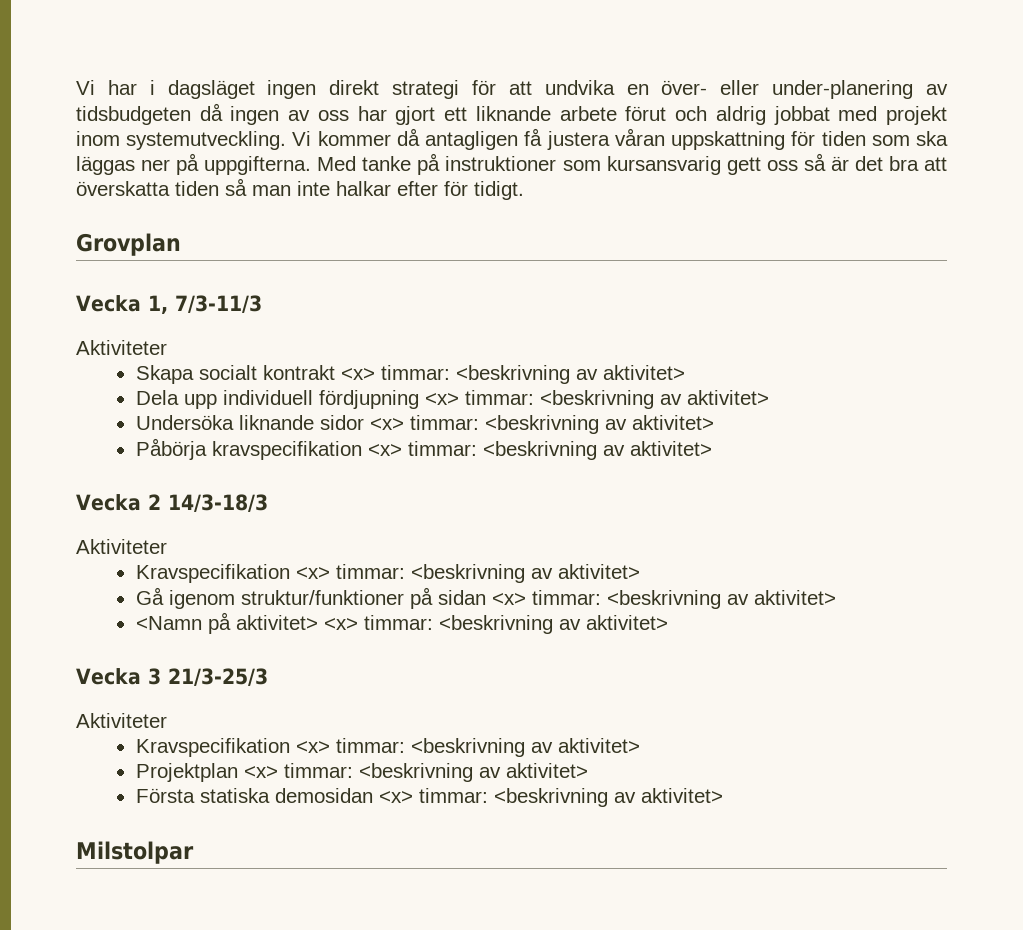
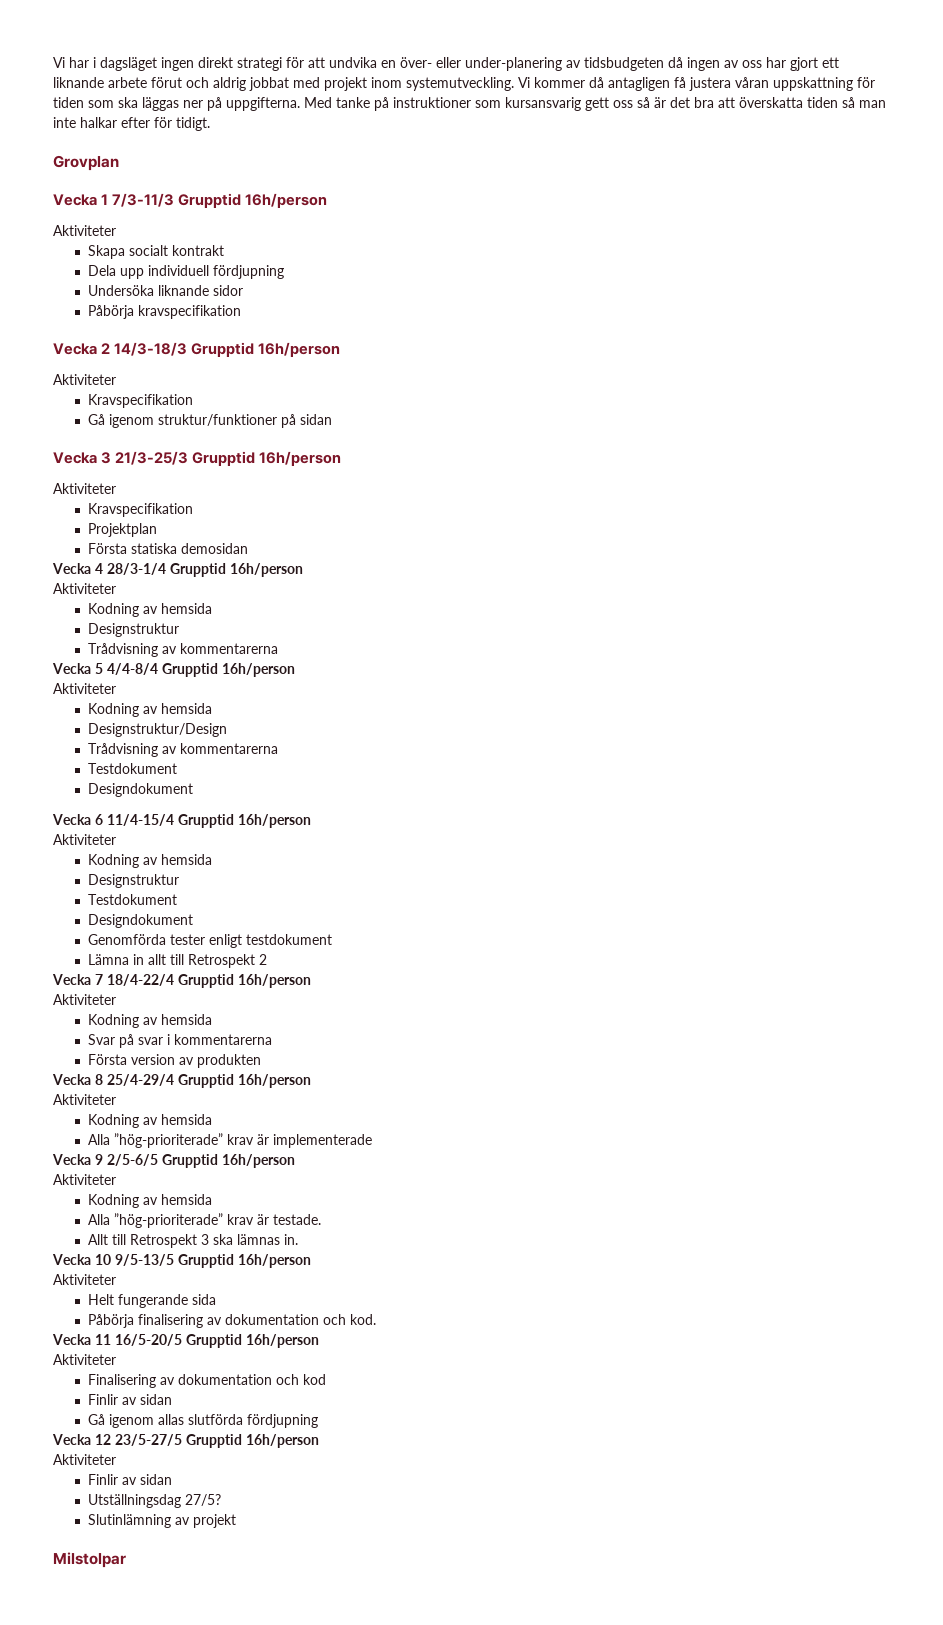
[147,295,168,314] 1, -> [101,194,109,205] 1
(262, 304) none -> [178,193,328,208] Grupptid 16h/person
[340,365,685,384] <x> timmar: <beskrivning av aktivitet> -> (224, 250) none
[424,390,769,409] [135,415,714,434] [135,438,712,460] <x> timmar: <beskrivning av aktivitet> // Undersöka liknande sidor <x> timmar: <beskrivning av aktivitet> // Påbörja kravspecifikation <x> timmar: <beskrivning av aktivitet> -> [87,285,243,296] [87,305,241,319] // Undersöka liknande sidor // Påbörja kravspecifikation
[76,539,167,554] [135,564,640,583] // Aktiviteter // Kravspecifikation <x> timmar: <beskrivning av aktivitet> -> [191,342,341,357] [53,374,116,385] [87,394,193,408] Grupptid 16h/person // Aktiviteter // Kravspecifikation
[491,590,836,609] [135,612,668,634] <x> timmar: <beskrivning av aktivitet> // <Namn på aktivitet> <x> timmar: <beskrivning av aktivitet> -> (332, 419) none
[76,713,167,728] [135,738,640,757] [135,763,588,782] [135,788,723,807] // Aktiviteter // Kravspecifikation <x> timmar: <beskrivning av aktivitet> // Projektplan <x> timmar: <beskrivning av aktivitet> // Första statiska demosidan <x> timmar: <beskrivning av aktivitet> -> [192,451,342,466] [53,483,116,494] [87,503,193,517] [87,523,157,537] [87,543,248,554] [52,563,303,577] [53,583,116,594] [87,603,212,617] [87,623,179,637] [87,643,278,657] [52,663,295,677] [53,683,116,694] [87,703,212,717] [87,723,227,737] [87,743,278,757] [87,763,177,774] [87,783,193,797] [52,814,311,828] [53,834,116,845] [87,854,212,868] [87,874,179,888] [87,894,177,905] [87,914,193,928] [87,934,332,948] [87,954,267,968] [52,974,311,988] [53,994,116,1005] [87,1014,212,1028] [87,1034,272,1048] [87,1054,261,1068] [52,1074,311,1088] [53,1094,116,1105] [87,1114,212,1128] [87,1133,372,1148] [52,1154,295,1168] [53,1174,116,1185] [87,1194,212,1208] [87,1213,321,1228] [87,1234,298,1248] [52,1254,311,1268] [53,1274,116,1285] [87,1294,216,1308] [87,1314,376,1328] [52,1334,319,1348] [53,1354,116,1365] [87,1374,326,1388] [87,1394,172,1405] [87,1414,318,1428] [52,1434,319,1448] [53,1454,116,1465] [87,1474,172,1485] [87,1494,221,1508] [87,1514,236,1528] Grupptid 16h/person // Aktiviteter // Kravspecifikation // Projektplan // Första statiska demosidan // Vecka 4 28/3-1/4 Grupptid 16h/person // Aktiviteter // Kodning av hemsida // Designstruktur // Trådvisning av kommentarerna // Vecka 5 4/4-8/4 Grupptid 16h/person // Aktiviteter // Kodning av hemsida // Designstruktur/Design // Trådvisning av kommentarerna // Testdokument // Designdokument // Vecka 6 11/4-15/4 Grupptid 16h/person // Aktiviteter // Kodning av hemsida // Designstruktur // Testdokument // Designdokument // Genomförda tester enligt testdokument // Lämna in allt till Retrospekt 2 // Vecka 7 18/4-22/4 Grupptid 16h/person // Aktiviteter // Kodning av hemsida // Svar på svar i kommentarerna // Första version av produkten // Vecka 8 25/4-29/4 Grupptid 16h/person // Aktiviteter // Kodning av hemsida // Alla ”hög-prioriterade” krav är implementerade // Vecka 9 2/5-6/5 Grupptid 16h/person // Aktiviteter // Kodning av hemsida // Alla ”hög-prioriterade” krav är testade. // Allt till Retrospekt 3 ska lämnas in. // Vecka 10 9/5-13/5 Grupptid 16h/person // Aktiviteter // Helt fungerande sida // Påbörja finalisering av dokumentation och kod. // Vecka 11 16/5-20/5 Grupptid 16h/person // Aktiviteter // Finalisering av dokumentation och kod // Finlir av sidan // Gå igenom allas slutförda fördjupning // Vecka 12 23/5-27/5 Grupptid 16h/person // Aktiviteter // Finlir av sidan // Utställningsdag 27/5? // Slutinlämning av projekt

